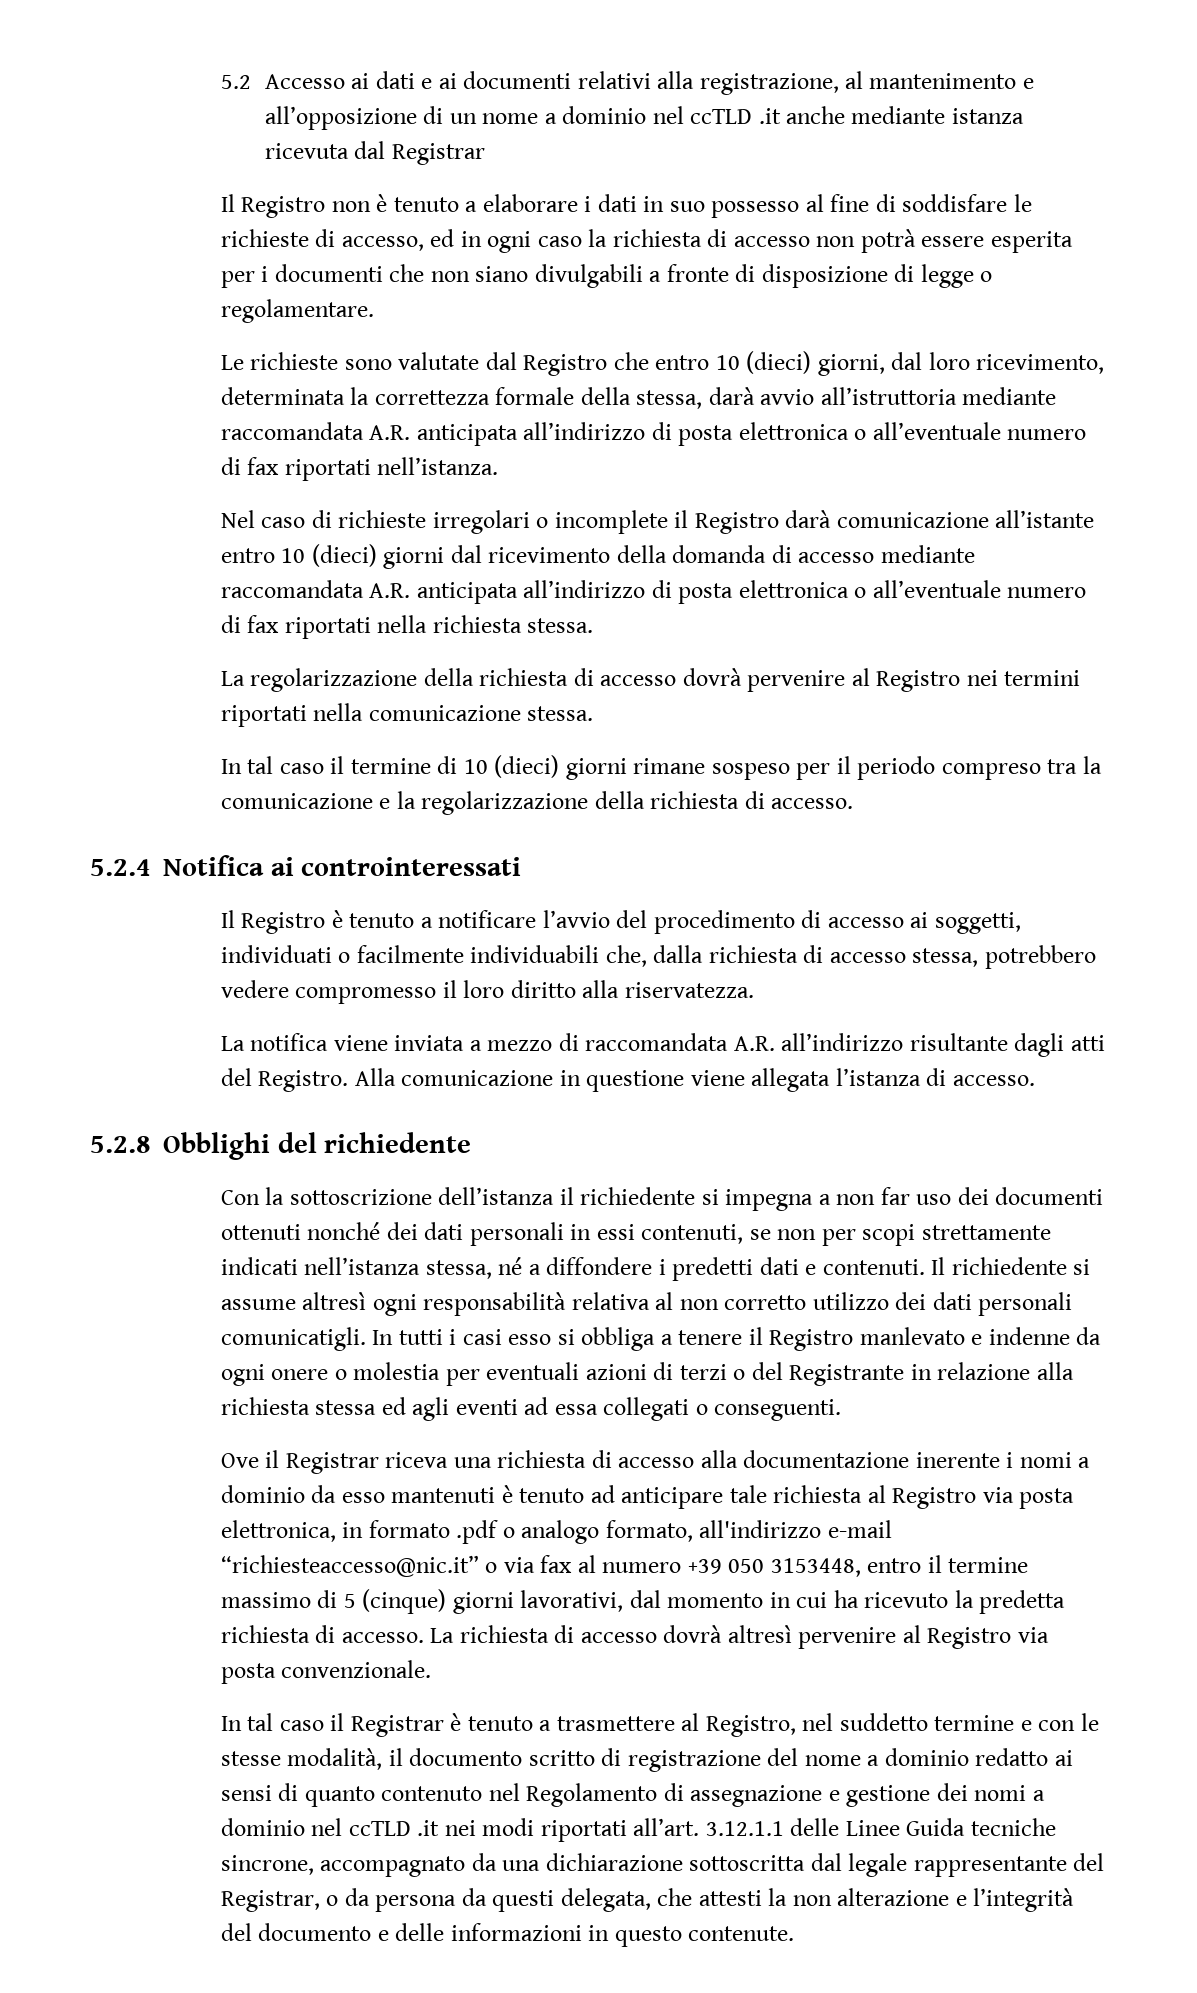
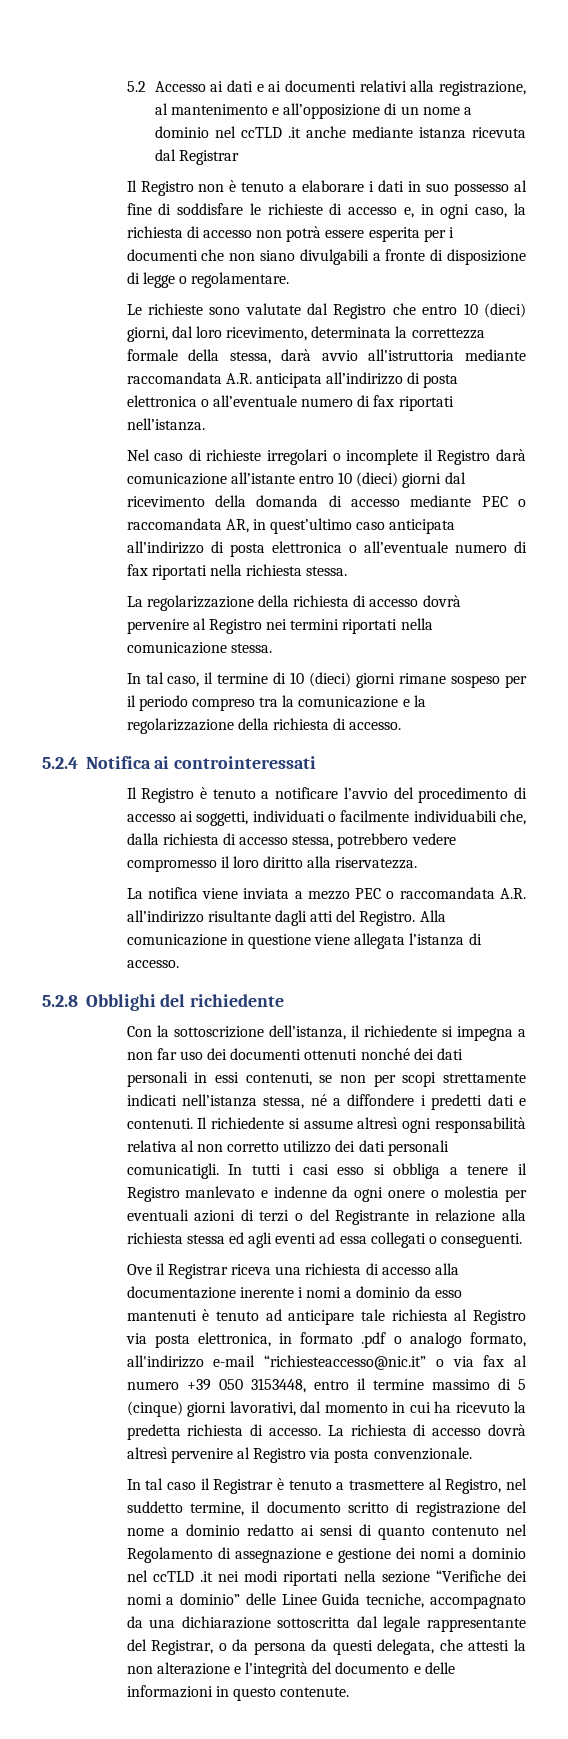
[341,229,455,251] accesso, ed -> [348,207,414,218] accesso e,
[537,236,582,247] caso -> [475,207,508,218] caso,
[220,580,411,598] raccomandata A.R. -> [481,496,526,507] [126,518,386,534] PEC o raccomandata AR, in quest’ultimo caso
[279,763,324,774] caso -> [167,676,200,687] caso,
[558,1033,579,1051] di -> [355,888,395,899] PEC o
[438,1187,555,1205] dell’istanza -> [268,1025,346,1040] dell’istanza,
[934,1713,1099,1731] [220,1748,383,1770] termine e con le stesse modalità, -> [189,1502,244,1516] termine,
[633,1818,784,1836] all’art. 3.12.1.1 -> [343,1570,527,1583] [126,1593,241,1605] nella sezione “Verifiche dei nomi a dominio”
[970,1818,1056,1836] [220,1855,314,1875] tecniche sincrone, -> [366,1593,425,1608] tecniche,

